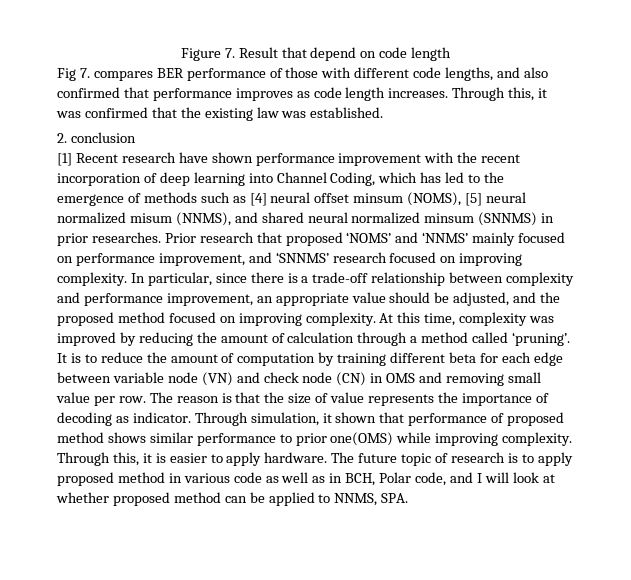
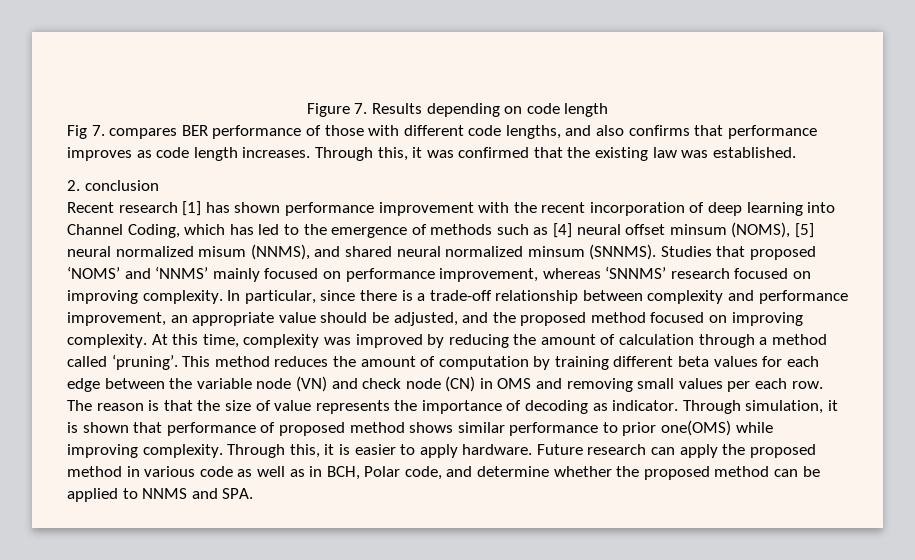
[238,47,357,61] Result that depend -> [371,103,500,117] Results depending
[57,87,120,98] confirmed -> [628,125,690,136] confirms
[57,153,72,166] [1] -> (159, 185) none
[178,152,208,163] have -> [182,201,230,216] [1] has
[478,212,555,226] [57,232,254,246] (SNNMS) in prior researches. Prior research -> [589,244,712,260] (SNNMS). Studies
[248,252,272,263] and -> [542,268,601,279] whereas
[57,352,143,363] It is to reduce -> [182,356,329,367] This method reduces
(477, 357) none -> [713,356,758,367] values
(111, 377) none -> [169,378,193,389] the
[56,392,115,406] value per -> [678,378,788,392] values per each
(332, 418) none -> [67,422,78,433] is
[331,452,573,466] The future topic of research is to apply -> [536,444,746,458] Future research can apply the
[476,472,555,483] [56,492,109,503] I will look at whether -> [477,466,640,477] determine whether the
[334,493,378,506] NNMS, -> [142,488,218,499] NNMS and

